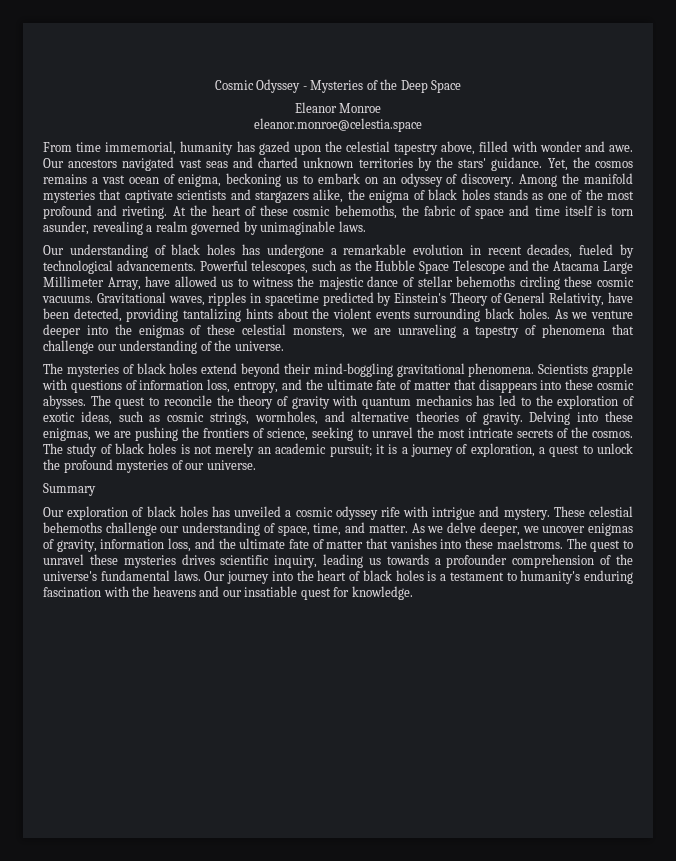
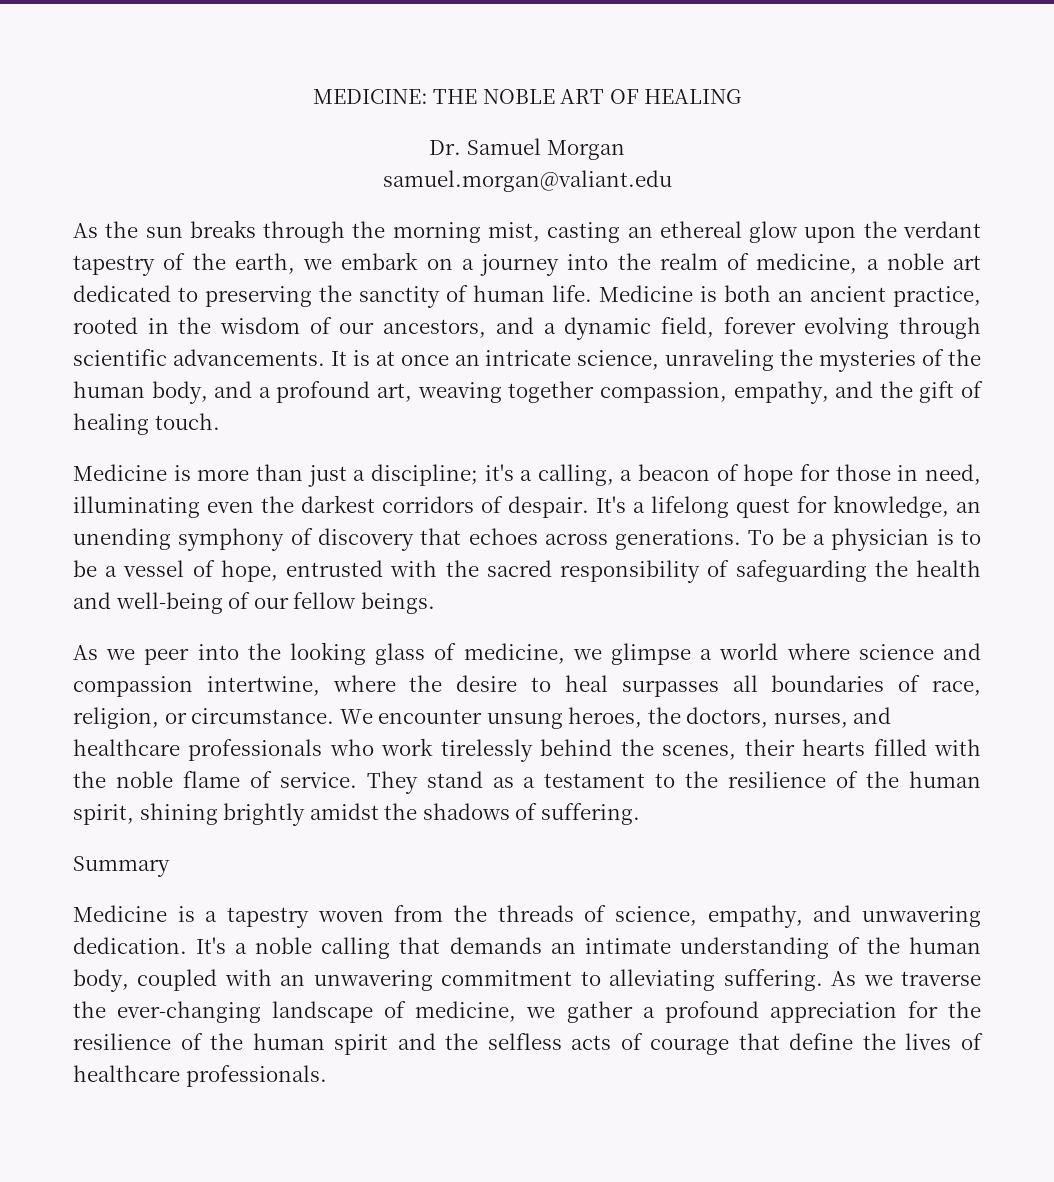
[214,79,462,93] [294,102,382,113] [254,118,422,132] [43,141,633,155] [43,157,633,171] [43,173,633,187] [43,189,635,203] [43,205,633,219] [43,221,366,235] [43,244,634,258] [43,260,633,274] [43,276,635,290] [42,292,633,306] [43,308,633,322] [43,324,635,338] [43,340,284,354] [43,363,633,377] [42,379,634,393] [43,395,634,409] [43,411,633,425] [43,427,633,441] [43,443,634,457] [43,459,256,473] [43,483,96,496] [43,506,633,520] [43,522,634,536] [43,538,633,552] [43,554,633,568] [43,570,633,584] [43,586,413,600] Cosmic Odyssey - Mysteries of the Deep Space // Eleanor Monroe // eleanor.monroe@celestia.space // From time immemorial, humanity has gazed upon the celestial tapestry above, filled with wonder and awe. Our ancestors navigated vast seas and charted unknown territories by the stars' guidance. Yet, the cosmos remains a vast ocean of enigma, beckoning us to embark on an odyssey of discovery. Among the manifold mysteries that captivate scientists and stargazers alike, the enigma of black holes stands as one of the most profound and riveting. At the heart of these cosmic behemoths, the fabric of space and time itself is torn asunder, revealing a realm governed by unimaginable laws. // Our understanding of black holes has undergone a remarkable evolution in recent decades, fueled by technological advancements. Powerful telescopes, such as the Hubble Space Telescope and the Atacama Large Millimeter Array, have allowed us to witness the majestic dance of stellar behemoths circling these cosmic vacuums. Gravitational waves, ripples in spacetime predicted by Einstein's Theory of General Relativity, have been detected, providing tantalizing hints about the violent events surrounding black holes. As we venture deeper into the enigmas of these celestial monsters, we are unraveling a tapestry of phenomena that challenge our understanding of the universe. // The mysteries of black holes extend beyond their mind-boggling gravitational phenomena. Scientists grapple with questions of information loss, entropy, and the ultimate fate of matter that disappears into these cosmic abysses. The quest to reconcile the theory of gravity with quantum mechanics has led to the exploration of exotic ideas, such as cosmic strings, wormholes, and alternative theories of gravity. Delving into these enigmas, we are pushing the frontiers of science, seeking to unravel the most intricate secrets of the cosmos. The study of black holes is not merely an academic pursuit; it is a journey of exploration, a quest to unlock the profound mysteries of our universe. // Summary // Our exploration of black holes has unveiled a cosmic odyssey rife with intrigue and mystery. These celestial behemoths challenge our understanding of space, time, and matter. As we delve deeper, we uncover enigmas of gravity, information loss, and the ultimate fate of matter that vanishes into these maelstroms. The quest to unravel these mysteries drives scientific inquiry, leading us towards a profounder comprehension of the universe's fundamental laws. Our journey into the heart of black holes is a testament to humanity's enduring fascination with the heavens and our insatiable quest for knowledge. -> [312,89,742,104] [429,138,625,160] [382,170,672,192] [73,220,982,243] [73,252,981,276] [73,285,981,308] [73,317,982,340] [73,349,981,372] [73,381,984,404] [73,413,220,435] [73,464,981,487] [73,495,981,518] [73,528,981,551] [73,560,982,583] [73,592,435,614] [73,642,982,665] [73,675,982,697] [73,707,892,729] [73,738,982,762] [73,771,981,794] [73,803,640,826] [73,856,170,877] [73,905,981,928] [73,937,982,959] [73,969,982,992] [73,1001,982,1023] [73,1033,983,1055] [73,1065,327,1087] MEDICINE: THE NOBLE ART OF HEALING // Dr. Samuel Morgan // samuel.morgan@valiant.edu // As the sun breaks through the morning mist, casting an ethereal glow upon the verdant tapestry of the earth, we embark on a journey into the realm of medicine, a noble art dedicated to preserving the sanctity of human life. Medicine is both an ancient practice, rooted in the wisdom of our ancestors, and a dynamic field, forever evolving through scientific advancements. It is at once an intricate science, unraveling the mysteries of the human body, and a profound art, weaving together compassion, empathy, and the gift of healing touch. // Medicine is more than just a discipline; it's a calling, a beacon of hope for those in need, illuminating even the darkest corridors of despair. It's a lifelong quest for knowledge, an unending symphony of discovery that echoes across generations. To be a physician is to be a vessel of hope, entrusted with the sacred responsibility of safeguarding the health and well-being of our fellow beings. // As we peer into the looking glass of medicine, we glimpse a world where science and compassion intertwine, where the desire to heal surpasses all boundaries of race, religion, or circumstance. We encounter unsung heroes, the doctors, nurses, and healthcare professionals who work tirelessly behind the scenes, their hearts filled with the noble flame of service. They stand as a testament to the resilience of the human spirit, shining brightly amidst the shadows of suffering. // Summary // Medicine is a tapestry woven from the threads of science, empathy, and unwavering dedication. It's a noble calling that demands an intimate understanding of the human body, coupled with an unwavering commitment to alleviating suffering. As we traverse the ever-changing landscape of medicine, we gather a profound appreciation for the resilience of the human spirit and the selfless acts of courage that define the lives of healthcare professionals.

